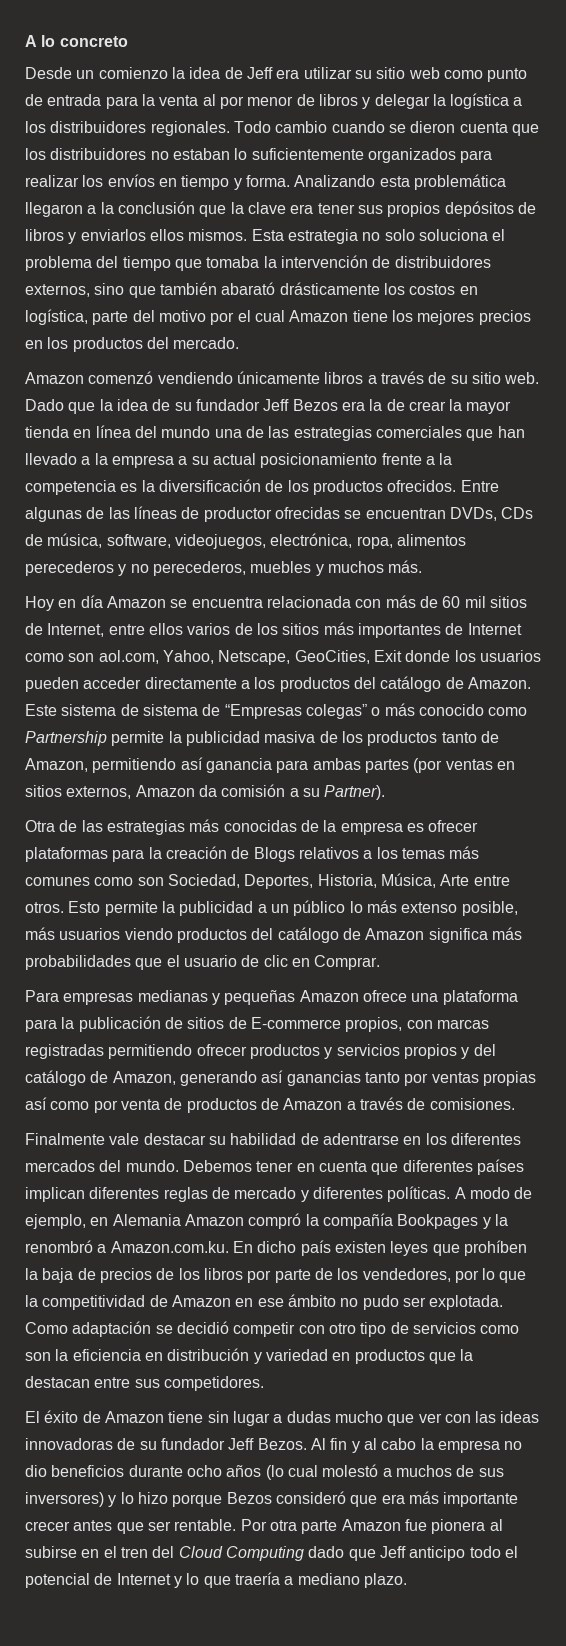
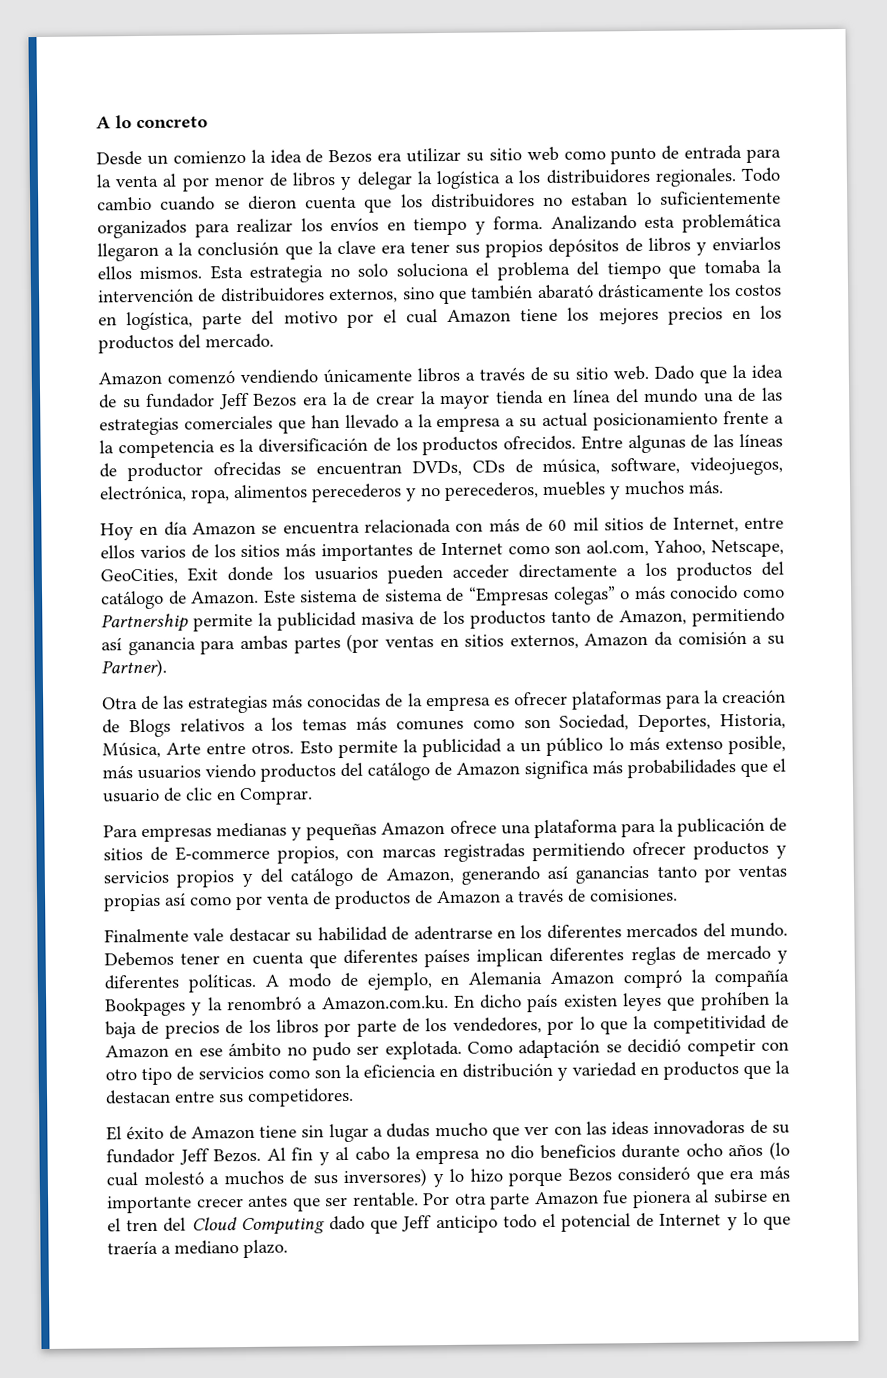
[246,67,273,79] Jeff -> [328,149,373,164] Bezos

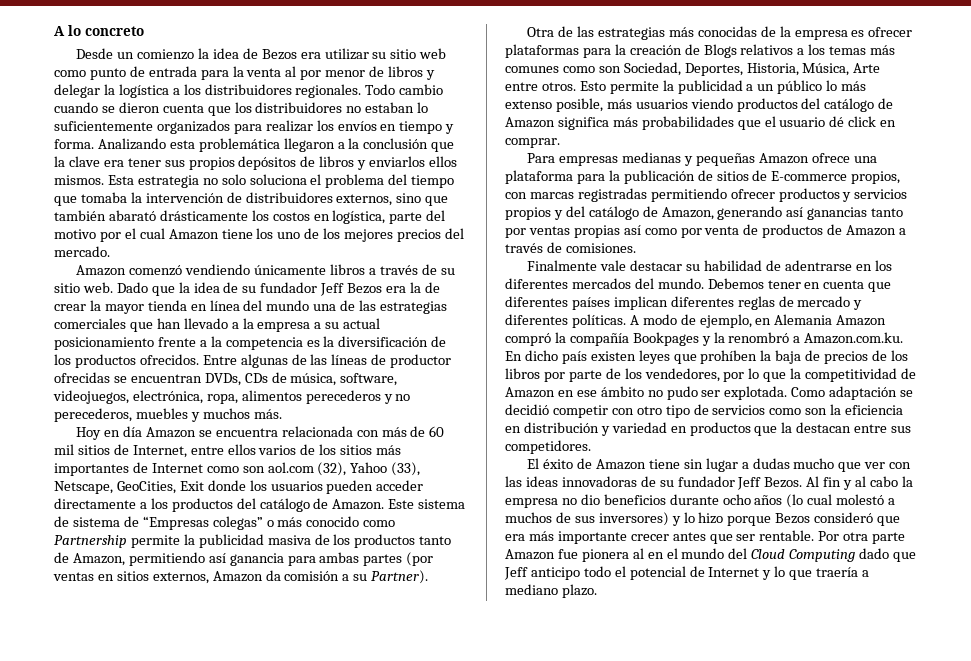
[598,305,782,325] [98,334,174,354] mejores precios en los productos -> [277,228,442,242] uno de los mejores precios
[586,539,707,557] aol.com, Yahoo, -> [267,462,421,476] aol.com (32), Yahoo (33),
[163,787,313,806] de clic en Comprar. -> [829,116,897,127] [505,138,560,148] dé click en comprar.
[712,1188,768,1204] subirse -> (644, 553) none
[126,1219,159,1232] tren -> [681,548,725,559] mundo

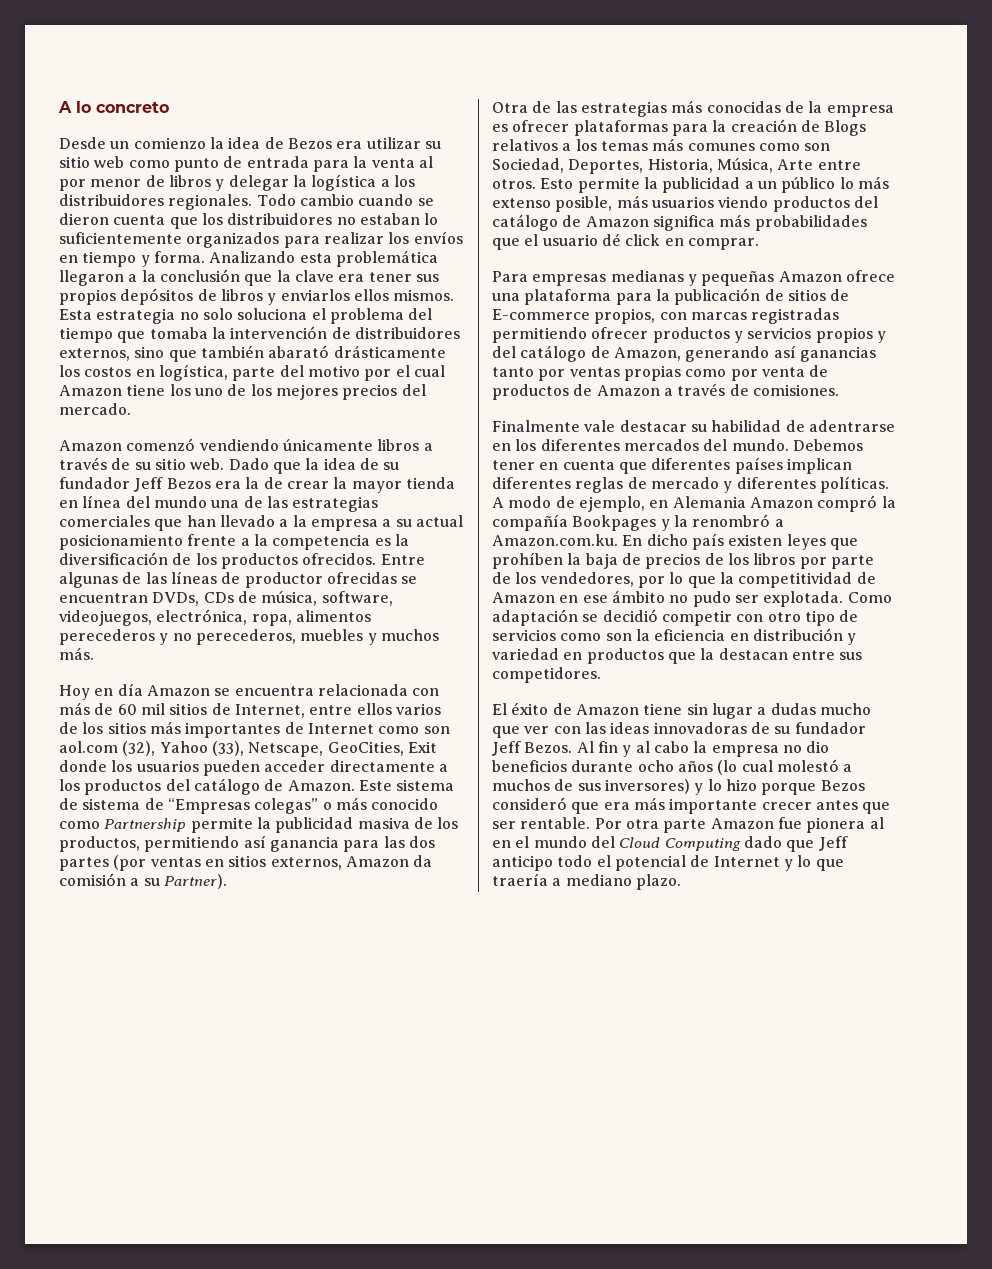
[354,534,452,548] [54,552,125,566] productos tanto de Amazon, -> [59,836,140,852] productos,
[319,552,360,563] ambas -> [383,836,435,848] las dos
[623,225,641,235] así -> (681, 373) none

